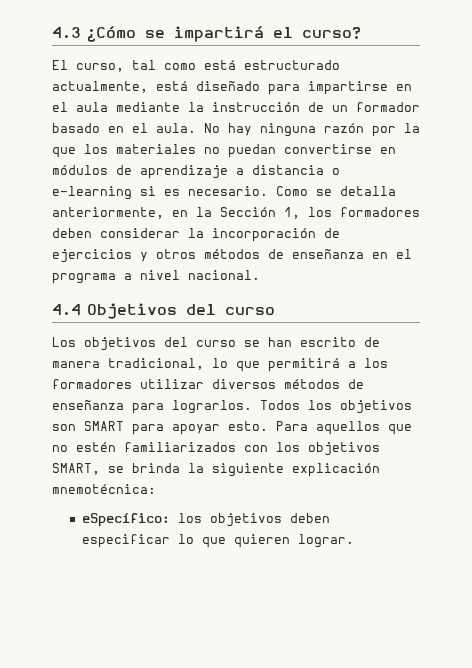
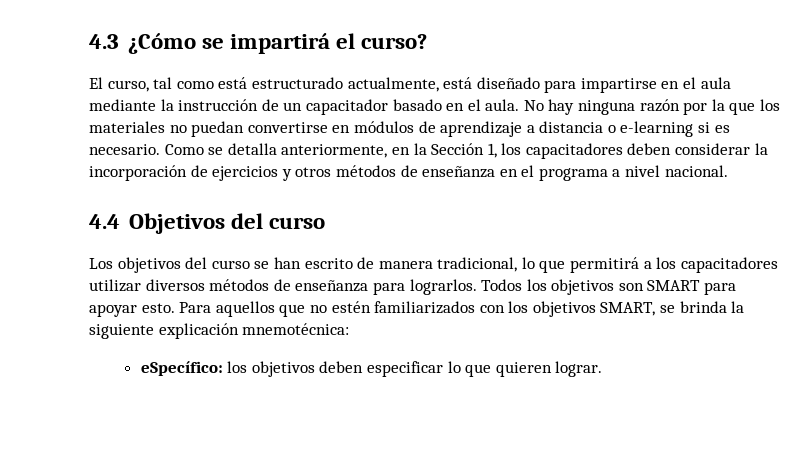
[356,102,420,112] formador -> [305,99,388,115] capacitador
[340,207,420,217] formadores -> [525,143,623,159] capacitadores
[52,379,132,389] formadores -> [680,257,778,273] capacitadores

